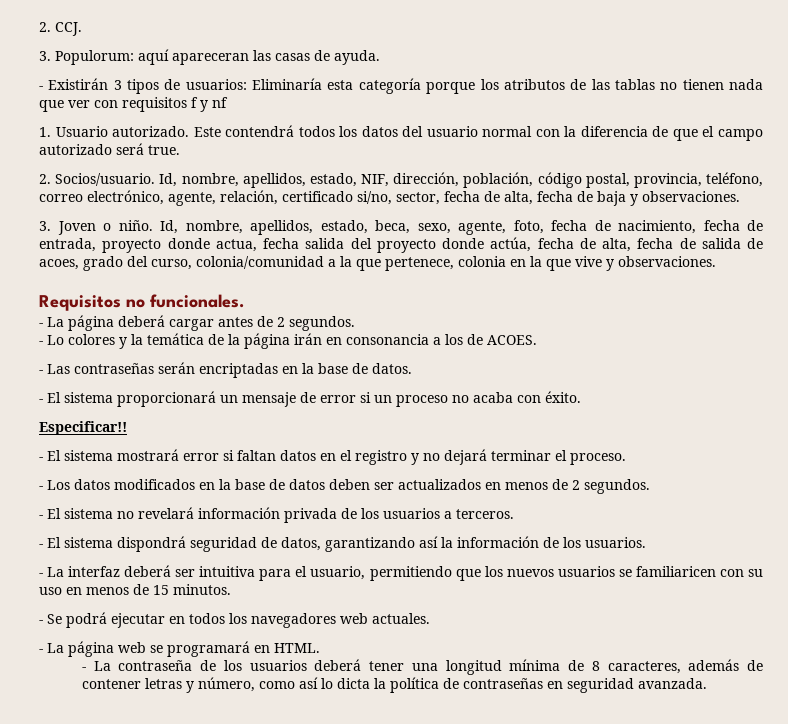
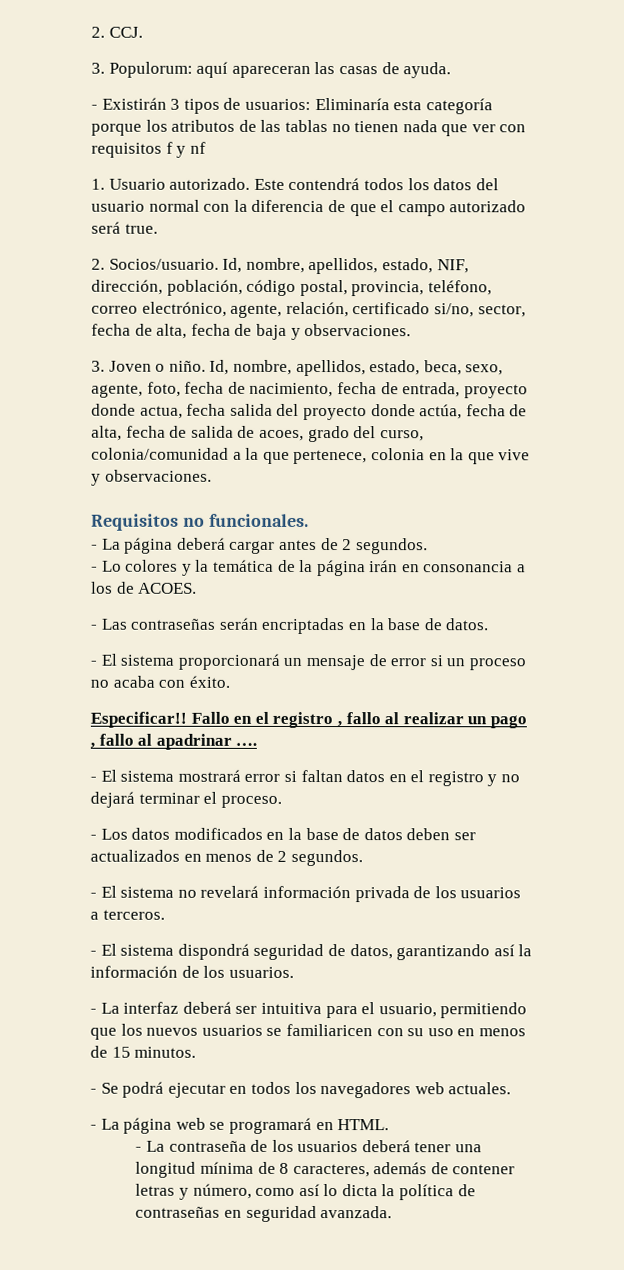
(127, 428) none -> [190,711,527,729] [90,733,258,750] Fallo en el registro , fallo al realizar un pago , fallo al apadrinar ….

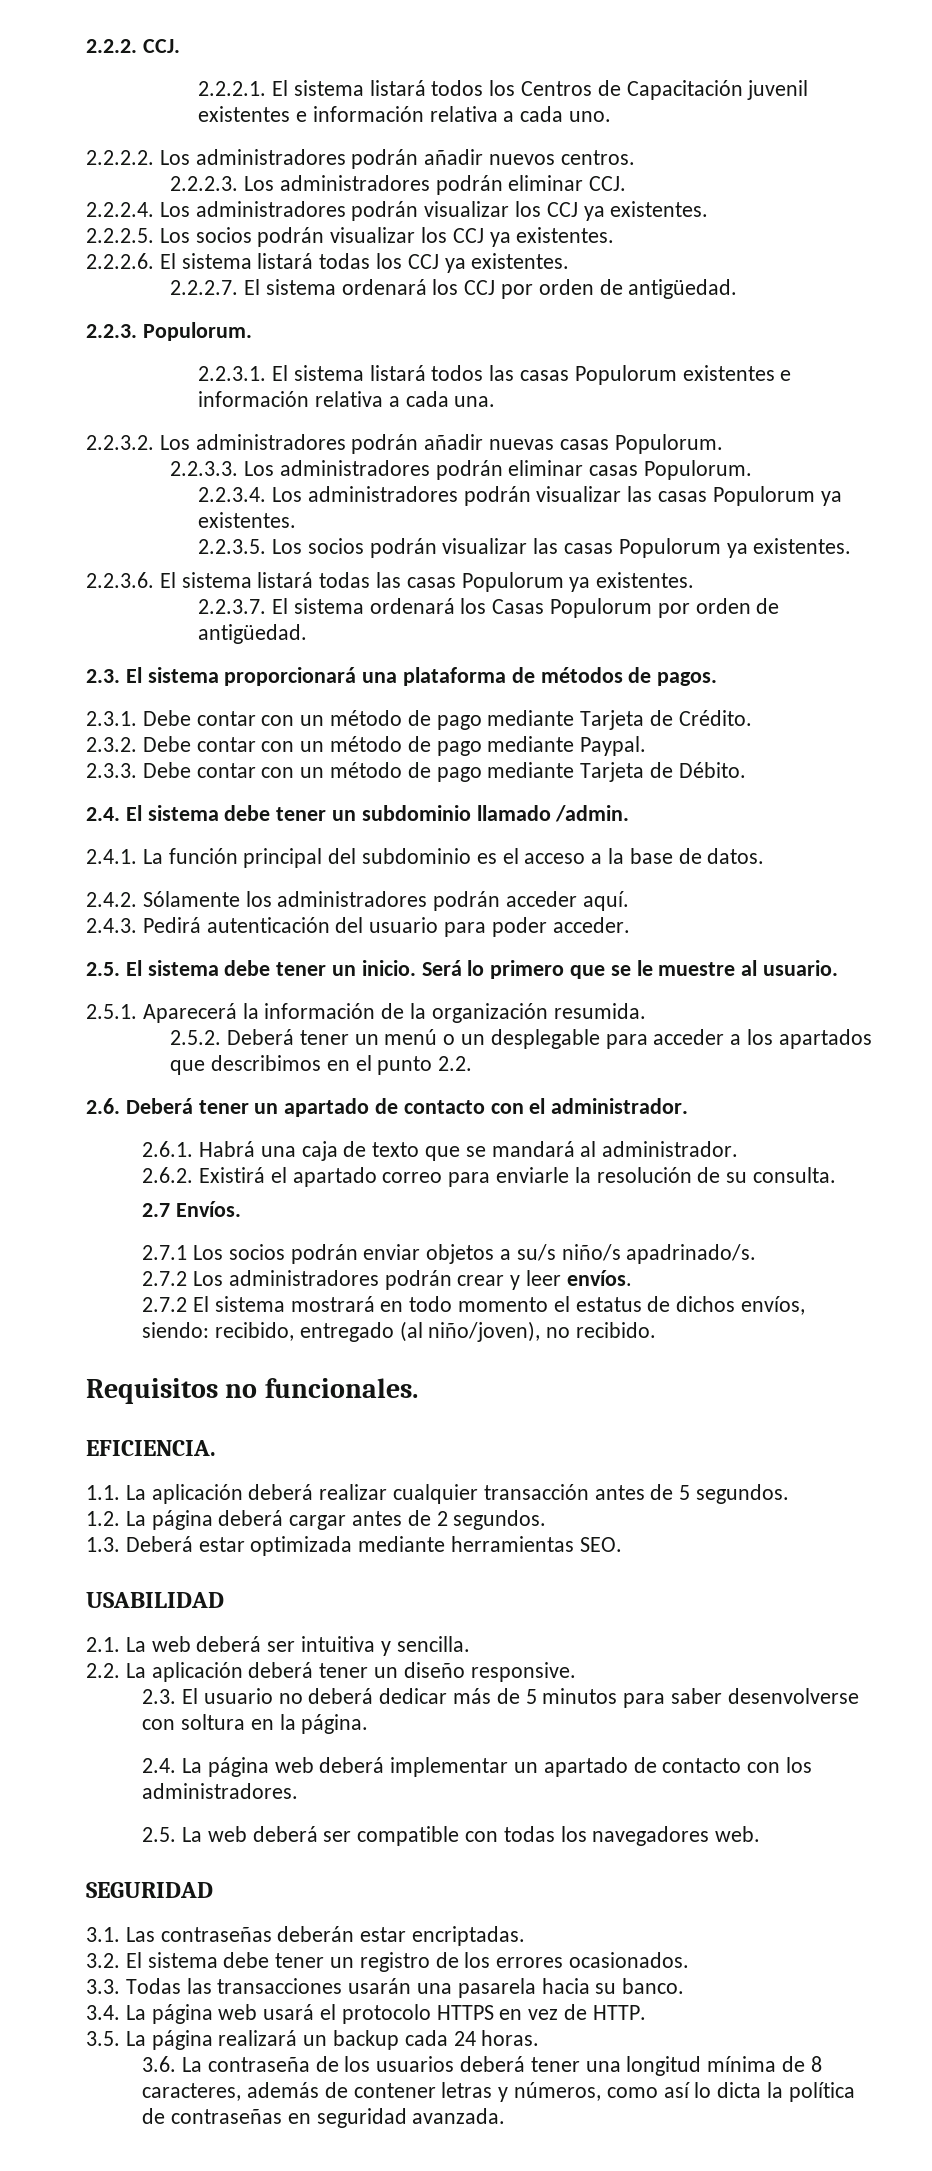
[91,26,143,38] [91,61,452,79] [91,97,493,115] [91,119,527,137] [91,141,206,158] [91,177,499,191] [91,199,527,217] [91,221,158,234] [91,257,469,275] [91,279,492,297] [91,301,526,318] [91,323,412,340] [91,359,504,377] [91,381,528,399] [91,403,528,421] [91,425,424,443] [91,447,531,465] [91,469,212,486] [91,513,309,531] [91,544,98,550] 2. CCJ. // 3. Populorum: aquí apareceran las casas de ayuda. // - Existirán 3 tipos de usuarios: Eliminaría esta categoría porque los atributos de las tablas no tienen nada que ver con requisitos f y nf // 1. Usuario autorizado. Este contendrá todos los datos del usuario normal con la diferencia de que el campo autorizado será true. // 2. Socios/usuario. Id, nombre, apellidos, estado, NIF, dirección, población, código postal, provincia, teléfono, correo electrónico, agente, relación, certificado si/no, sector, fecha de alta, fecha de baja y observaciones. // 3. Joven o niño. Id, nombre, apellidos, estado, beca, sexo, agente, foto, fecha de nacimiento, fecha de entrada, proyecto donde actua, fecha salida del proyecto donde actúa, fecha de alta, fecha de salida de acoes, grado del curso, colonia/comunidad a la que pertenece, colonia en la que vive y observaciones. // Requisitos no funcionales. // - -> [86,39,180,53] [198,80,809,100] [198,106,611,122] [86,149,635,169] [170,175,627,195] [86,201,709,221] [86,227,615,247] [86,253,570,273] [170,279,738,299] [86,322,252,341] [198,365,792,385] [198,391,496,407] [86,434,723,454] [170,460,752,480] [198,486,842,506] [198,512,297,528] [198,538,852,558] [86,572,695,592] [198,598,780,618] [198,624,308,644] [86,667,718,686] [86,710,752,730] [86,736,647,756] [86,762,746,782] [86,805,630,822] [86,848,765,868] [86,891,629,911] [86,917,630,937] [86,960,839,979] [86,1003,646,1023] [170,1029,872,1049] [170,1055,473,1075] [86,1098,689,1117] [142,1141,739,1161] [142,1167,836,1187] [142,1201,241,1217] [142,1244,757,1264] [142,1270,632,1290] [142,1296,805,1315] [142,1321,656,1342] [86,1378,418,1404] [86,1440,216,1456] [86,1484,790,1504] [86,1511,120,1526] 2.2.2. CCJ. // 2.2.2.1. El sistema listará todos los Centros de Capacitación juvenil existentes e información relativa a cada uno. // 2.2.2.2. Los administradores podrán añadir nuevos centros. // 2.2.2.3. Los administradores podrán eliminar CCJ. // 2.2.2.4. Los administradores podrán visualizar los CCJ ya existentes. // 2.2.2.5. Los socios podrán visualizar los CCJ ya existentes. // 2.2.2.6. El sistema listará todas los CCJ ya existentes. // 2.2.2.7. El sistema ordenará los CCJ por orden de antigüedad. // 2.2.3. Populorum. // 2.2.3.1. El sistema listará todos las casas Populorum existentes e información relativa a cada una. // 2.2.3.2. Los administradores podrán añadir nuevas casas Populorum. // 2.2.3.3. Los administradores podrán eliminar casas Populorum. // 2.2.3.4. Los administradores podrán visualizar las casas Populorum ya existentes. // 2.2.3.5. Los socios podrán visualizar las casas Populorum ya existentes. // 2.2.3.6. El sistema listará todas las casas Populorum ya existentes. // 2.2.3.7. El sistema ordenará los Casas Populorum por orden de antigüedad. // 2.3. El sistema proporcionará una plataforma de métodos de pagos. // 2.3.1. Debe contar con un método de pago mediante Tarjeta de Crédito. // 2.3.2. Debe contar con un método de pago mediante Paypal. // 2.3.3. Debe contar con un método de pago mediante Tarjeta de Débito. // 2.4. El sistema debe tener un subdominio llamado /admin. // 2.4.1. La función principal del subdominio es el acceso a la base de datos. // 2.4.2. Sólamente los administradores podrán acceder aquí. // 2.4.3. Pedirá autenticación del usuario para poder acceder. // 2.5. El sistema debe tener un inicio. Será lo primero que se le muestre al usuario. // 2.5.1. Aparecerá la información de la organización resumida. // 2.5.2. Deberá tener un menú o un desplegable para acceder a los apartados que describimos en el punto 2.2. // 2.6. Deberá tener un apartado de contacto con el administrador. // 2.6.1. Habrá una caja de texto que se mandará al administrador. // 2.6.2. Existirá el apartado correo para enviarle la resolución de su consulta. // 2.7 Envíos. // 2.7.1 Los socios podrán enviar objetos a su/s niño/s apadrinado/s. // 2.7.2 Los administradores podrán crear y leer envíos. // 2.7.2 El sistema mostrará en todo momento el estatus de dichos envíos, siendo: recibido, entregado (al niño/joven), no recibido. // Requisitos no funcionales. // EFICIENCIA. // 1.1. La aplicación deberá realizar cualquier transacción antes de 5 segundos. // 1.2.
[91,559,527,577] [91,581,198,594] [91,617,490,635] [90,653,526,671] [90,675,230,688] [90,711,527,729] [90,733,258,750] [90,769,521,787] [90,791,282,808] [90,827,476,841] [90,849,363,867] [90,885,522,903] [90,909,165,920] [90,943,533,961] [90,965,294,978] [90,1001,528,1019] [90,1023,526,1040] [90,1045,197,1058] [90,1081,512,1099] [90,1117,390,1134] [135,1146,143,1152] - Lo colores y la temática de la página irán en consonancia a los de ACOES. // - Las contraseñas serán encriptadas en la base de datos. // - El sistema proporcionará un mensaje de error si un proceso no acaba con éxito. // Especificar!! Fallo en el registro , fallo al realizar un pago , fallo al apadrinar …. // - El sistema mostrará error si faltan datos en el registro y no dejará terminar el proceso. // - Los datos modificados en la base de datos deben ser actualizados en menos de 2 segundos. // - El sistema no revelará información privada de los usuarios a terceros. // - El sistema dispondrá seguridad de datos, garantizando así la información de los usuarios. // - La interfaz deberá ser intuitiva para el usuario, permitiendo que los nuevos usuarios se familiaricen con su uso en menos de 15 minutos. // - Se podrá ejecutar en todos los navegadores web actuales. // - La página web se programará en HTML. // - -> [86,1536,622,1556] [86,1592,224,1608] [86,1636,470,1656] [86,1662,576,1682] [142,1688,859,1708] [142,1714,369,1734] [142,1757,812,1777] [142,1783,299,1799] [142,1826,761,1846] [86,1882,213,1898] [86,1926,526,1946] [86,1952,690,1972] [86,1978,685,1998] [86,2004,646,2024] [86,2030,540,2050] [142,2056,177,2072] 1.3. Deberá estar optimizada mediante herramientas SEO. // USABILIDAD // 2.1. La web deberá ser intuitiva y sencilla. // 2.2. La aplicación deberá tener un diseño responsive. // 2.3. El usuario no deberá dedicar más de 5 minutos para saber desenvolverse con soltura en la página. // 2.4. La página web deberá implementar un apartado de contacto con los administradores. // 2.5. La web deberá ser compatible con todas los navegadores web. // SEGURIDAD // 3.1. Las contraseñas deberán estar encriptadas. // 3.2. El sistema debe tener un registro de los errores ocasionados. // 3.3. Todas las transacciones usarán una pasarela hacia su banco. // 3.4. La página web usará el protocolo HTTPS en vez de HTTP. // 3.5. La página realizará un backup cada 24 horas. // 3.6.
[192,1183,252,1199] número, -> [513,2082,601,2101] números,

